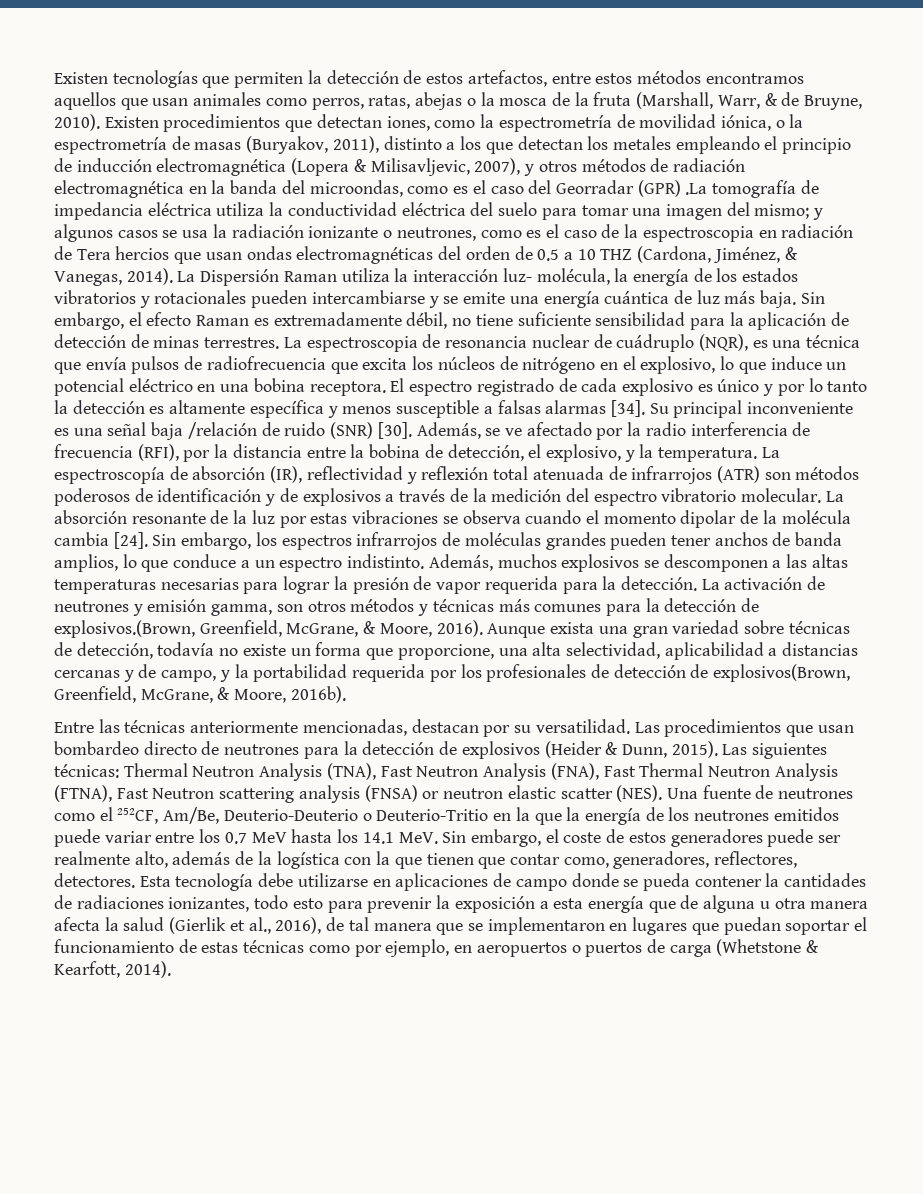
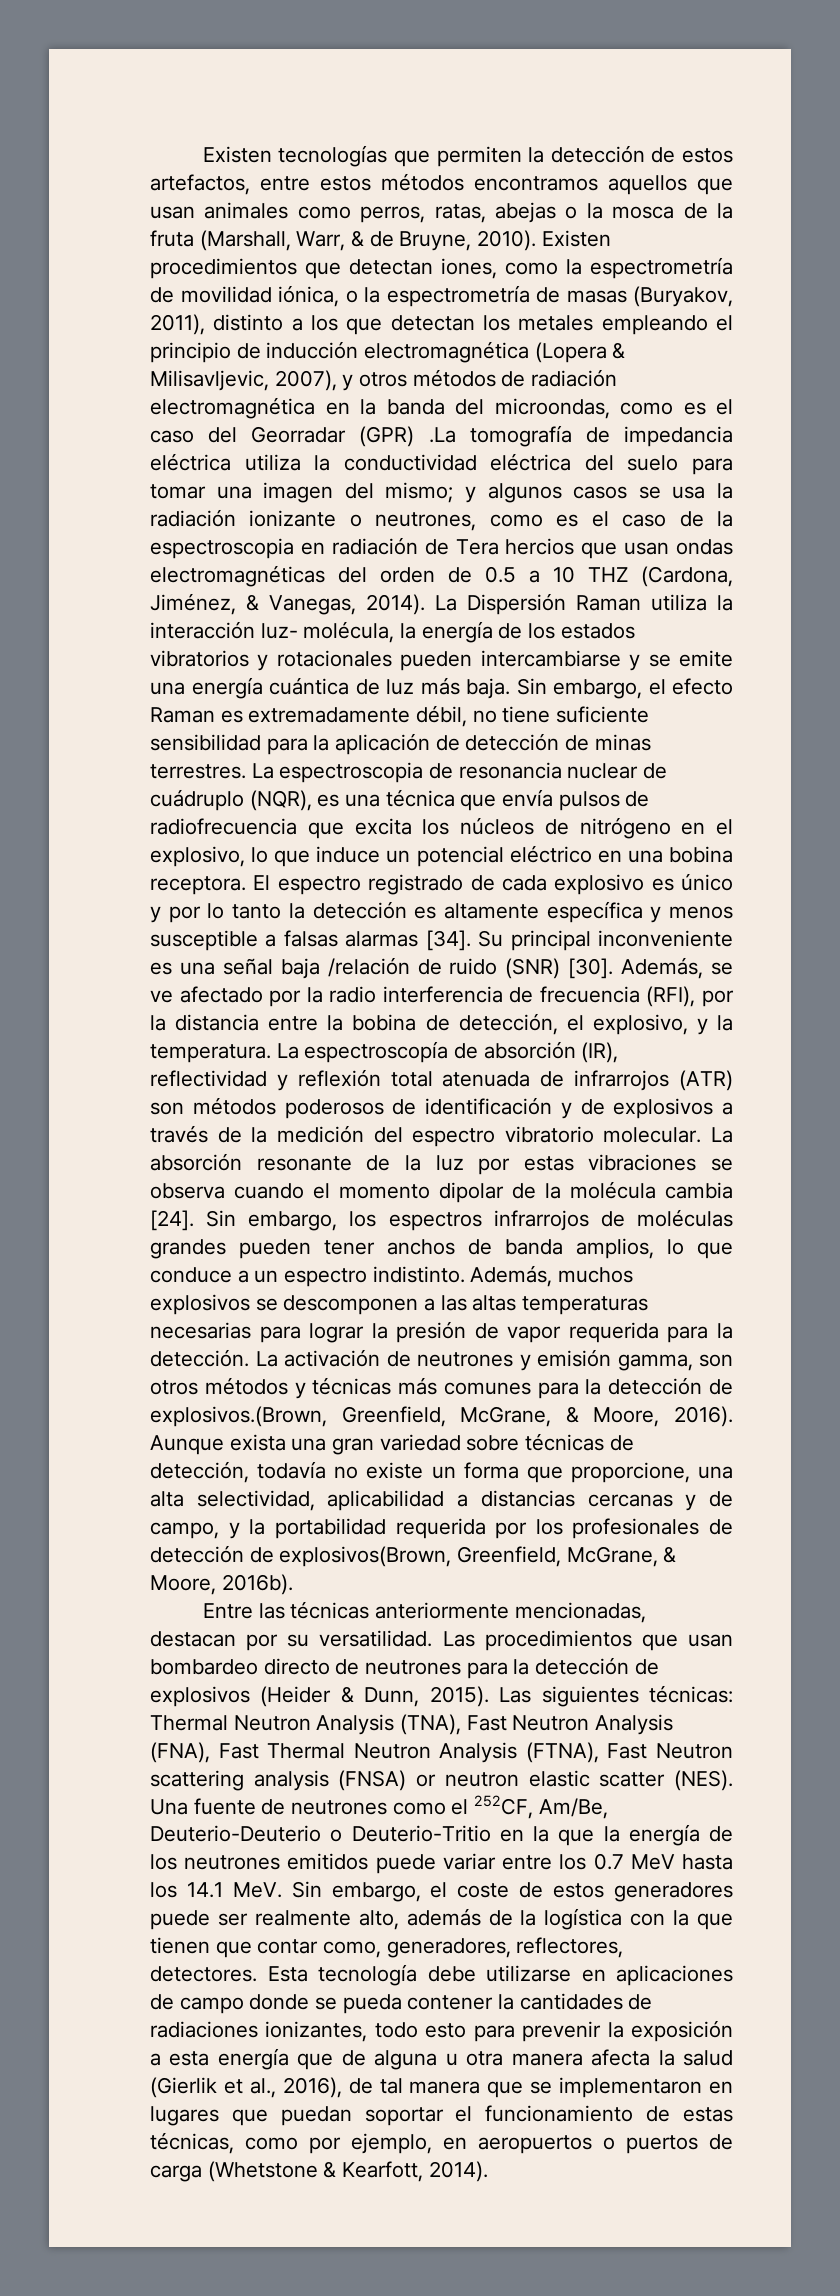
[243,940,305,953] técnicas -> [150,2132,234,2154] técnicas,

